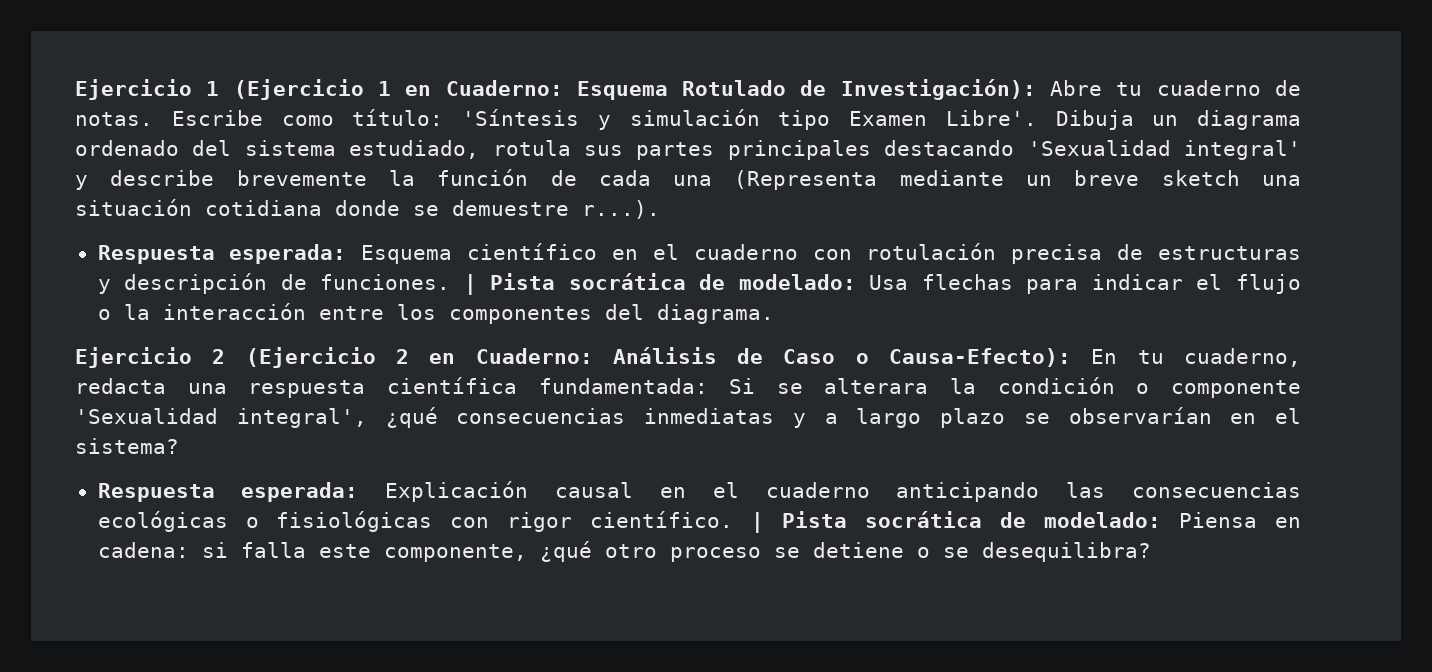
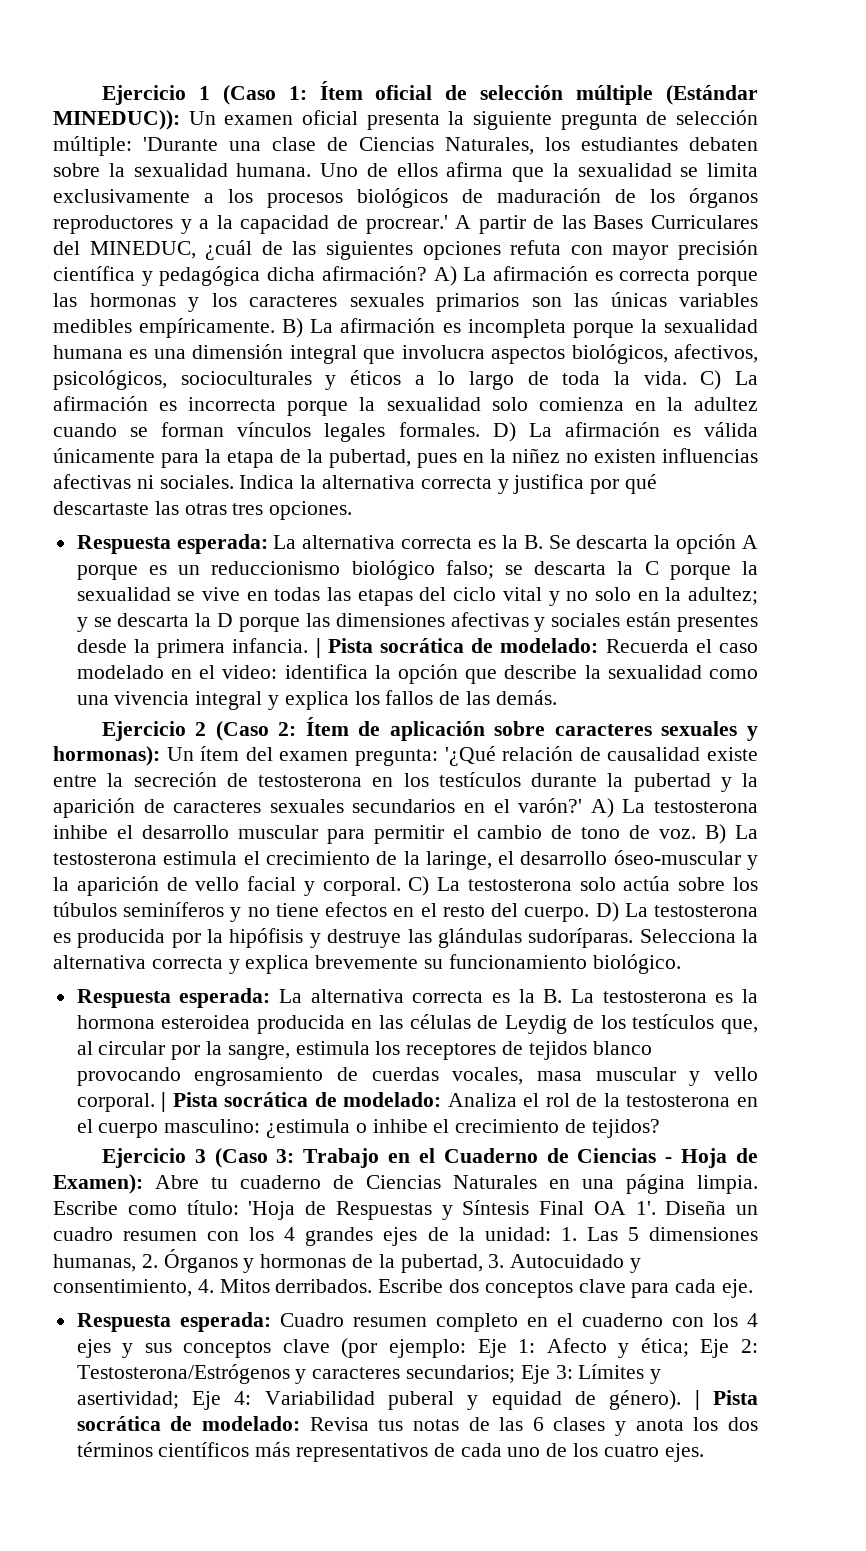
[233,79,1301,100] [75,109,1301,130] [75,140,1301,160] [75,169,1301,190] [75,199,660,219] [97,243,1301,264] [97,273,1301,295] [97,303,774,324] [75,347,1301,368] [75,377,1301,398] [75,407,1301,428] [75,438,179,454] [97,481,1301,502] [97,511,1301,533] [97,541,1151,562] (Ejercicio 1 en Cuaderno: Esquema Rotulado de Investigación): Abre tu cuaderno de notas. Escribe como título: 'Síntesis y simulación tipo Examen Libre'. Dibuja un diagrama ordenado del sistema estudiado, rotula sus partes principales destacando 'Sexualidad integral' y describe brevemente la función de cada una (Representa mediante un breve sketch una situación cotidiana donde se demuestre r...). // Respuesta esperada: Esquema científico en el cuaderno con rotulación precisa de estructuras y descripción de funciones. | Pista socrática de modelado: Usa flechas para indicar el flujo o la interacción entre los componentes del diagrama. // Ejercicio 2 (Ejercicio 2 en Cuaderno: Análisis de Caso o Causa-Efecto): En tu cuaderno, redacta una respuesta científica fundamentada: Si se alterara la condición o componente 'Sexualidad integral', ¿qué consecuencias inmediatas y a largo plazo se observarían en el sistema? // Respuesta esperada: Explicación causal en el cuaderno anticipando las consecuencias ecológicas o fisiológicas con rigor científico. | Pista socrática de modelado: Piensa en cadena: si falla este componente, ¿qué otro proceso se detiene o se desequilibra? -> [222,81,758,105] [53,110,758,130] [53,136,758,156] [53,162,758,182] [53,188,758,208] [53,215,758,234] [53,240,759,260] [53,266,758,286] [53,292,758,312] [53,318,758,338] [53,344,759,364] [53,370,758,390] [53,396,759,416] [53,422,759,442] [53,448,758,468] [53,474,658,494] [53,501,353,520] [76,534,758,554] [76,560,758,580] [76,587,759,606] [76,612,758,632] [76,638,758,658] [76,664,758,684] [76,690,557,710] [101,717,758,741] [53,746,758,766] [53,772,758,792] [53,798,759,818] [53,824,758,844] [53,850,758,870] [53,876,758,896] [53,902,759,922] [53,928,758,948] [53,954,681,974] [76,988,758,1008] [76,1014,759,1034] [76,1041,652,1060] [76,1067,759,1086] [76,1092,758,1112] [76,1119,660,1138] [101,1148,758,1168] [53,1174,758,1194] [53,1200,758,1220] [53,1227,759,1246] [53,1249,642,1273] [53,1279,754,1298] [76,1312,758,1332] [76,1338,758,1358] [76,1364,662,1384] [76,1390,759,1410] [76,1416,758,1436] [76,1442,704,1462] (Caso 1: Ítem oficial de selección múltiple (Estándar MINEDUC)): Un examen oficial presenta la siguiente pregunta de selección múltiple: 'Durante una clase de Ciencias Naturales, los estudiantes debaten sobre la sexualidad humana. Uno de ellos afirma que la sexualidad se limita exclusivamente a los procesos biológicos de maduración de los órganos reproductores y a la capacidad de procrear.' A partir de las Bases Curriculares del MINEDUC, ¿cuál de las siguientes opciones refuta con mayor precisión científica y pedagógica dicha afirmación? A) La afirmación es correcta porque las hormonas y los caracteres sexuales primarios son las únicas variables medibles empíricamente. B) La afirmación es incompleta porque la sexualidad humana es una dimensión integral que involucra aspectos biológicos, afectivos, psicológicos, socioculturales y éticos a lo largo de toda la vida. C) La afirmación es incorrecta porque la sexualidad solo comienza en la adultez cuando se forman vínculos legales formales. D) La afirmación es válida únicamente para la etapa de la pubertad, pues en la niñez no existen influencias afectivas ni sociales. Indica la alternativa correcta y justifica por qué descartaste las otras tres opciones. // Respuesta esperada: La alternativa correcta es la B. Se descarta la opción A porque es un reduccionismo biológico falso; se descarta la C porque la sexualidad se vive en todas las etapas del ciclo vital y no solo en la adultez; y se descarta la D porque las dimensiones afectivas y sociales están presentes desde la primera infancia. | Pista socrática de modelado: Recuerda el caso modelado en el video: identifica la opción que describe la sexualidad como una vivencia integral y explica los fallos de las demás. // Ejercicio 2 (Caso 2: Ítem de aplicación sobre caracteres sexuales y hormonas): Un ítem del examen pregunta: '¿Qué relación de causalidad existe entre la secreción de testosterona en los testículos durante la pubertad y la aparición de caracteres sexuales secundarios en el varón?' A) La testosterona inhibe el desarrollo muscular para permitir el cambio de tono de voz. B) La testosterona estimula el crecimiento de la laringe, el desarrollo óseo-muscular y la aparición de vello facial y corporal. C) La testosterona solo actúa sobre los túbulos seminíferos y no tiene efectos en el resto del cuerpo. D) La testosterona es producida por la hipófisis y destruye las glándulas sudoríparas. Selecciona la alternativa correcta y explica brevemente su funcionamiento biológico. // Respuesta esperada: La alternativa correcta es la B. La testosterona es la hormona esteroidea producida en las células de Leydig de los testículos que, al circular por la sangre, estimula los receptores de tejidos blanco provocando engrosamiento de cuerdas vocales, masa muscular y vello corporal. | Pista socrática de modelado: Analiza el rol de la testosterona en el cuerpo masculino: ¿estimula o inhibe el crecimiento de tejidos? // Ejercicio 3 (Caso 3: Trabajo en el Cuaderno de Ciencias - Hoja de Examen): Abre tu cuaderno de Ciencias Naturales en una página limpia. Escribe como título: 'Hoja de Respuestas y Síntesis Final OA 1'. Diseña un cuadro resumen con los 4 grandes ejes de la unidad: 1. Las 5 dimensiones humanas, 2. Órganos y hormonas de la pubertad, 3. Autocuidado y consentimiento, 4. Mitos derribados. Escribe dos conceptos clave para cada eje. // Respuesta esperada: Cuadro resumen completo en el cuaderno con los 4 ejes y sus conceptos clave (por ejemplo: Eje 1: Afecto y ética; Eje 2: Testosterona/Estrógenos y caracteres secundarios; Eje 3: Límites y asertividad; Eje 4: Variabilidad puberal y equidad de género). | Pista socrática de modelado: Revisa tus notas de las 6 clases y anota los dos términos científicos más representativos de cada uno de los cuatro ejes.

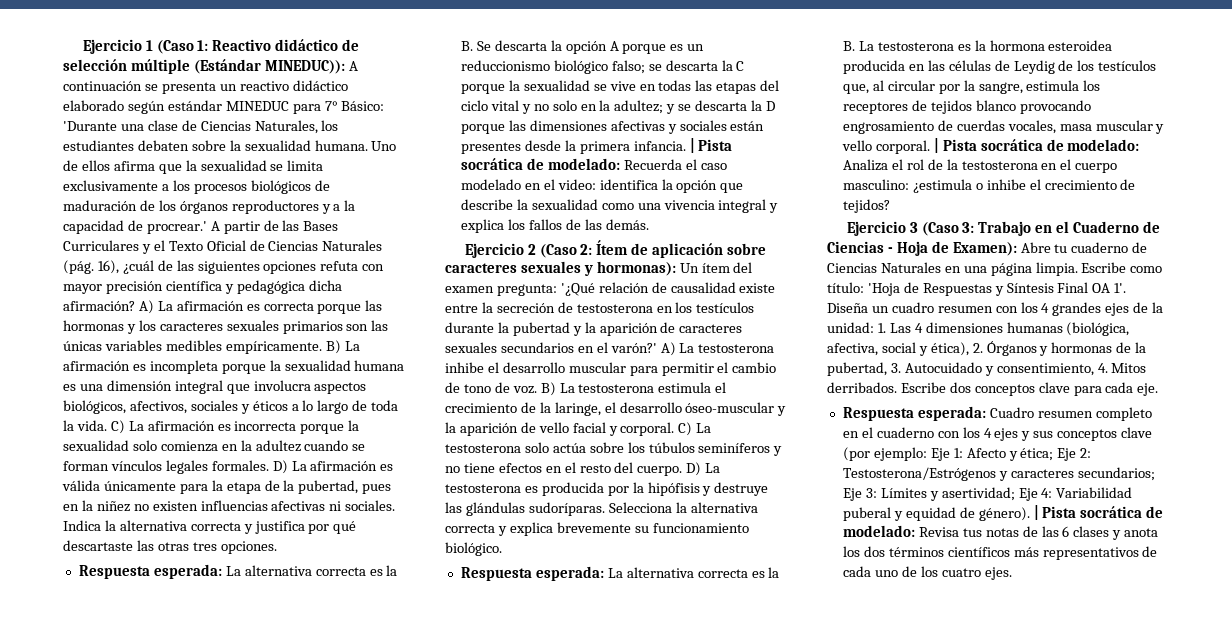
[319,81,433,100] Ítem oficial -> [212,39,339,51] Reactivo didáctico
[188,110,758,130] [53,136,132,156] Un examen oficial presenta la siguiente pregunta de selección múltiple: -> [348,61,358,71] [63,80,348,94] [63,100,385,114] A continuación se presenta un reactivo didáctico elaborado según estándar MINEDUC para 7° Básico:
[53,241,196,259] del MINEDUC, -> [141,240,383,254] [63,260,119,274] y el Texto Oficial de Ciencias Naturales (pág. 16),
[53,370,312,390] psicológicos, socioculturales -> [190,400,238,411] sociales
[627,1227,759,1241] [53,1254,136,1272] 5 dimensiones humanas, -> [914,322,1130,336] [827,342,969,356] 4 dimensiones humanas (biológica, afectiva, social y ética),

